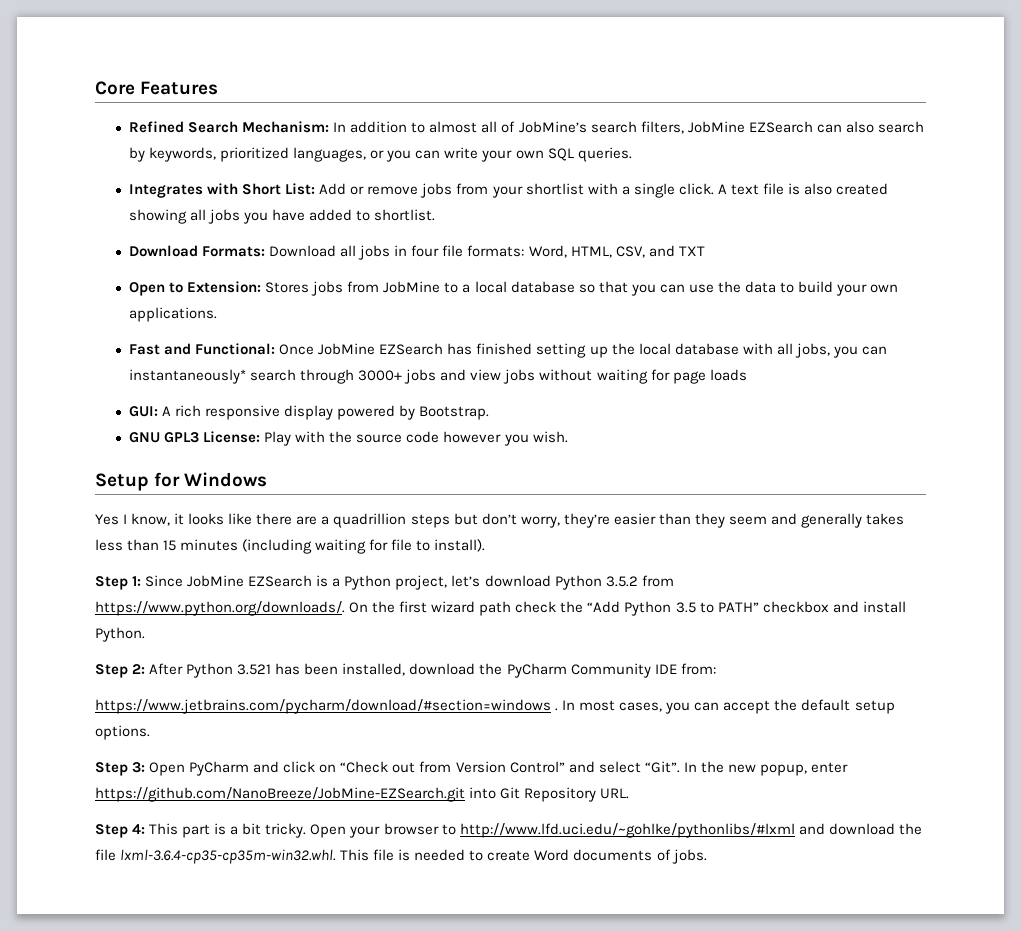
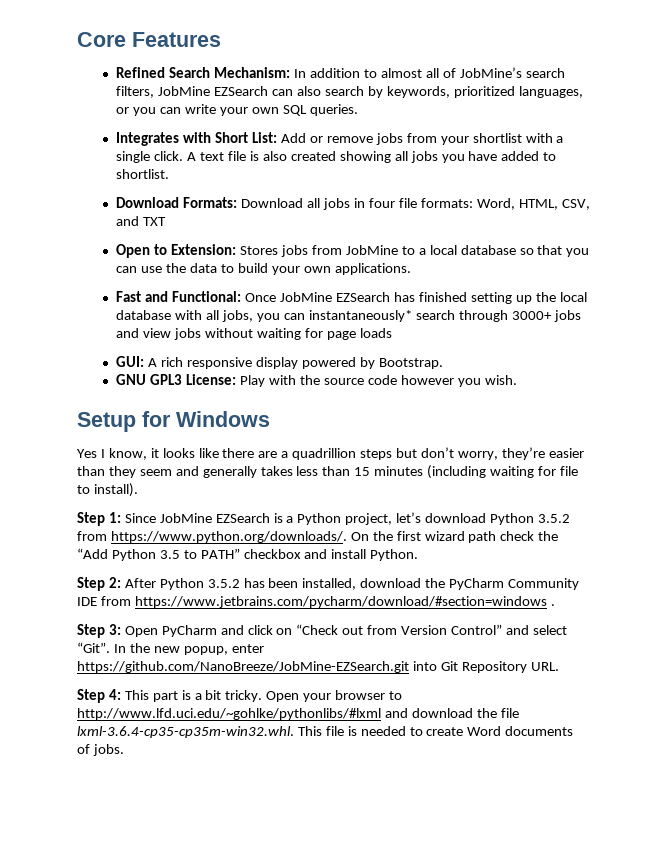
[237,664,272,675] 3.521 -> [207,579,240,588] 3.5.2
[680,663,716,675] from: // -> [100,596,131,606] from
[562,699,895,714] [95,725,150,740] In most cases, you can accept the default setup options. -> (555, 605) none

